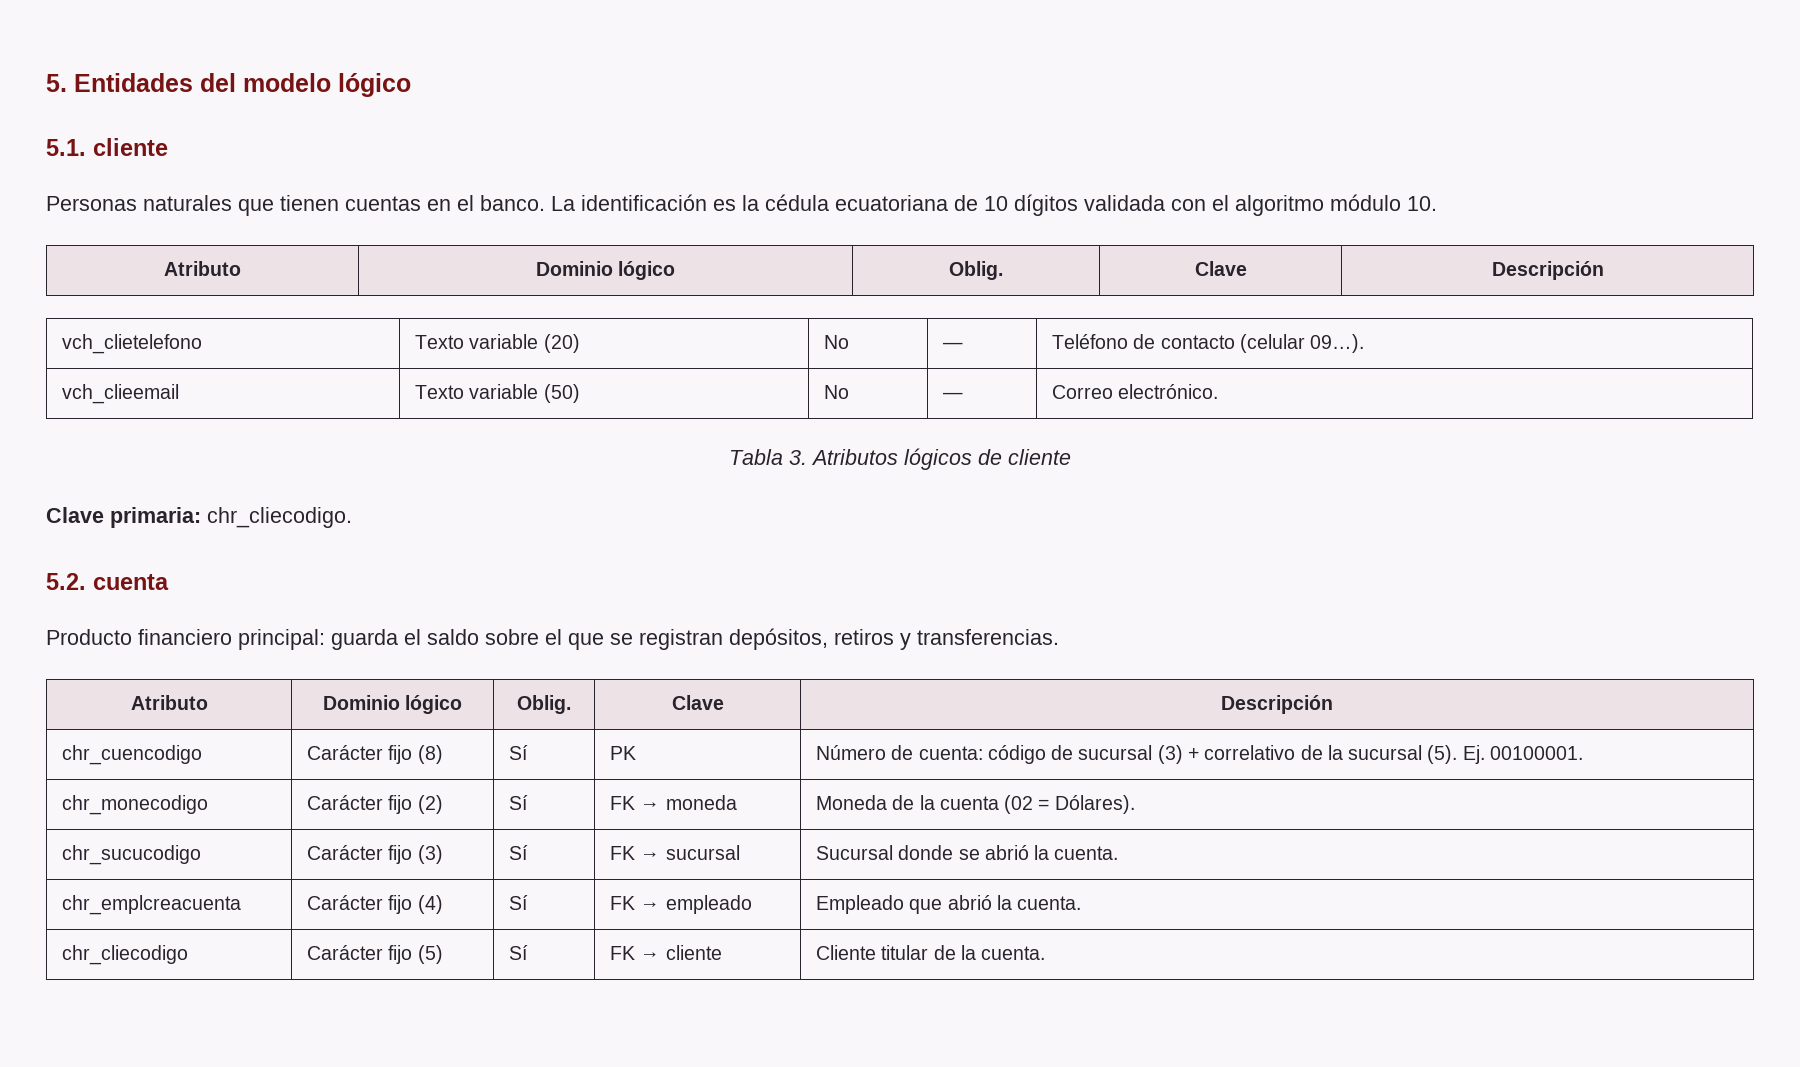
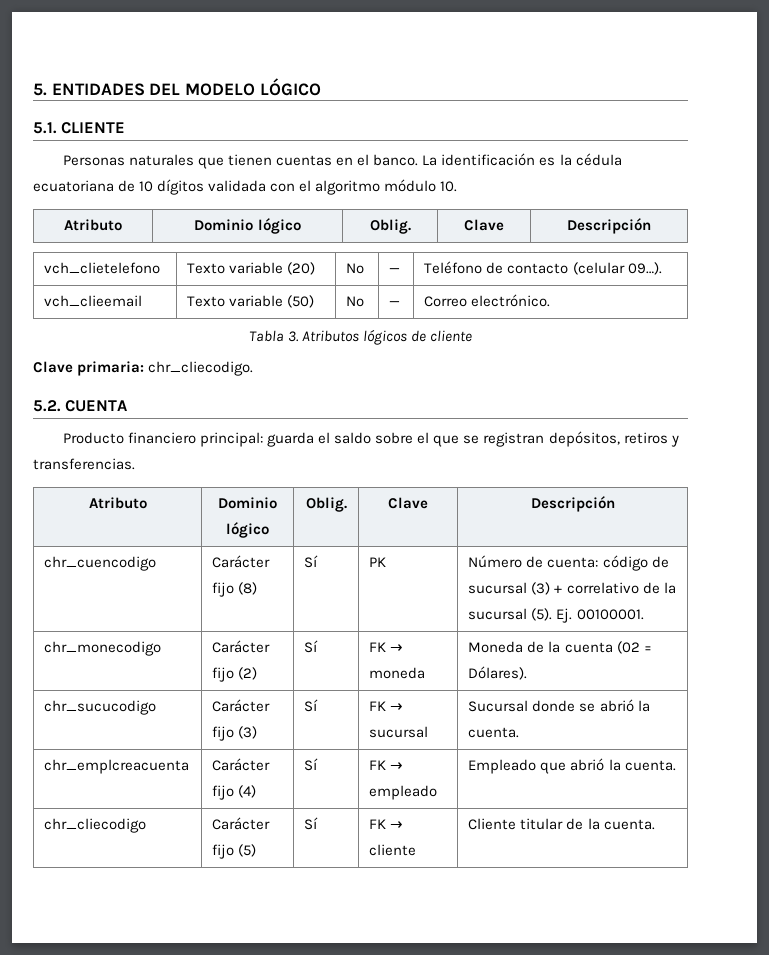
[74,73,411,97] Entidades del modelo lógico -> [51,78,321,96] ENTIDADES DEL MODELO LÓGICO
[93,138,168,156] cliente -> [61,122,126,134] CLIENTE
[93,574,169,590] cuenta -> [65,400,128,412] CUENTA

